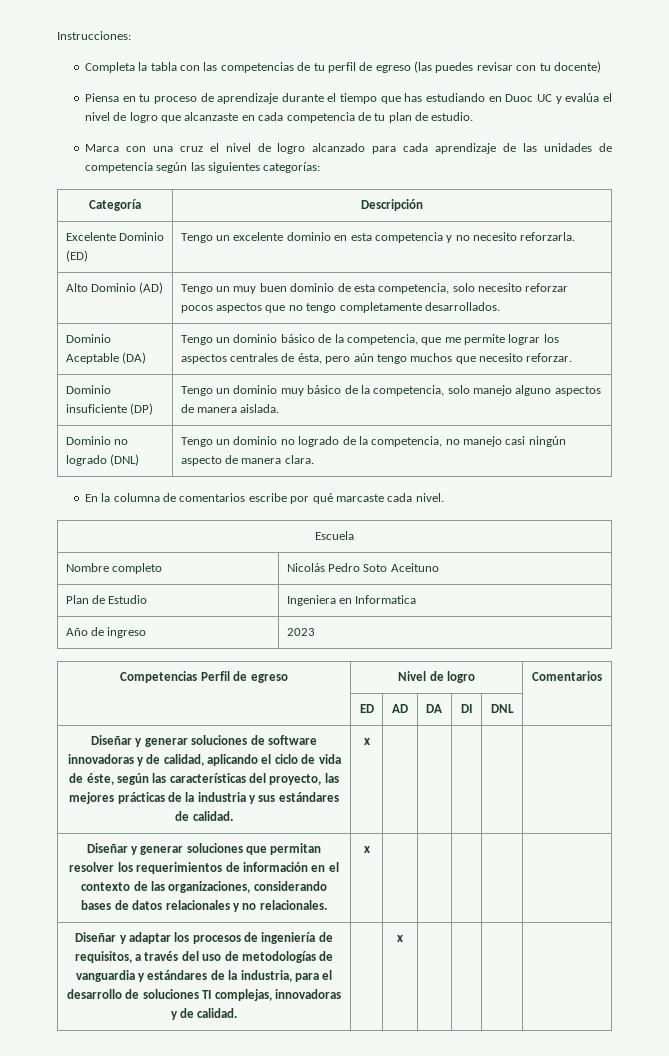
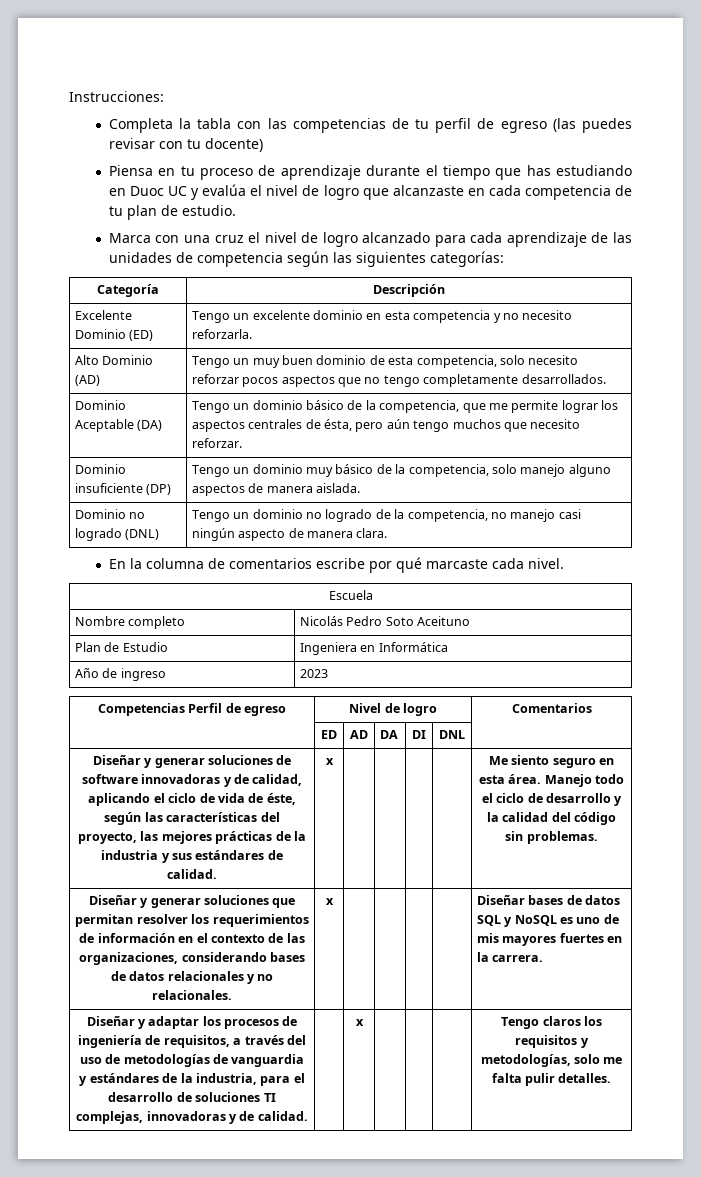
[355,595,417,604] Informatica -> [378,642,448,652] Informática
(370, 741) none -> [488,755,615,768] [478,774,625,787] [481,793,623,806] [486,812,617,825] [505,831,598,844] Me siento seguro en esta área. Manejo todo el ciclo de desarrollo y la calidad del código sin problemas.
(370, 849) none -> [476,895,621,905] [476,914,619,927] [476,933,623,946] [476,952,544,962] Diseñar bases de datos SQL y NoSQL es uno de mis mayores fuertes en la carrera.
(403, 938) none -> [501,1016,602,1029] [515,1035,589,1048] [480,1054,623,1067] [491,1073,612,1086] Tengo claros los requisitos y metodologías, solo me falta pulir detalles.

